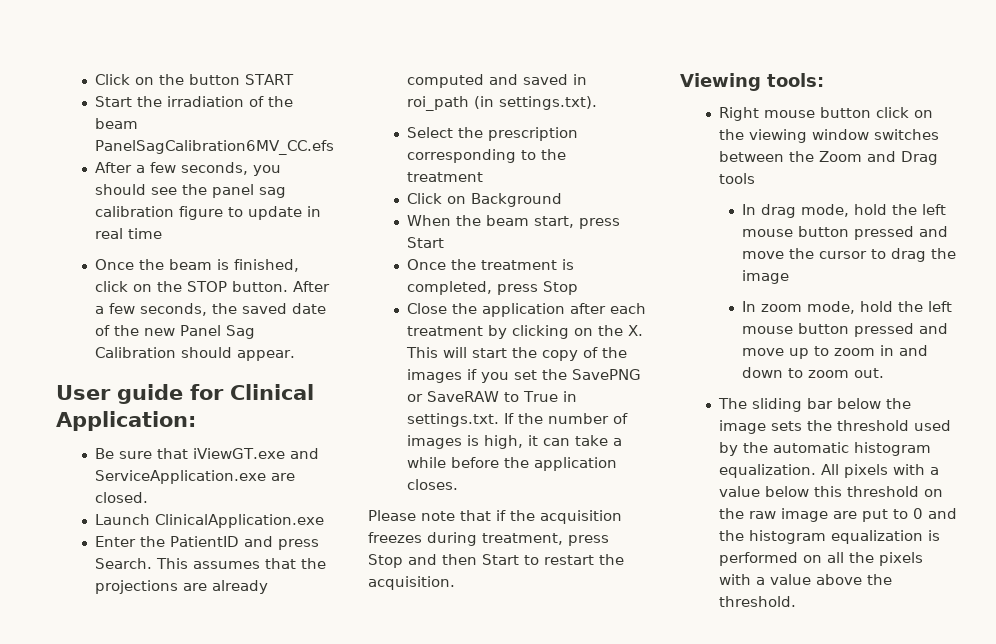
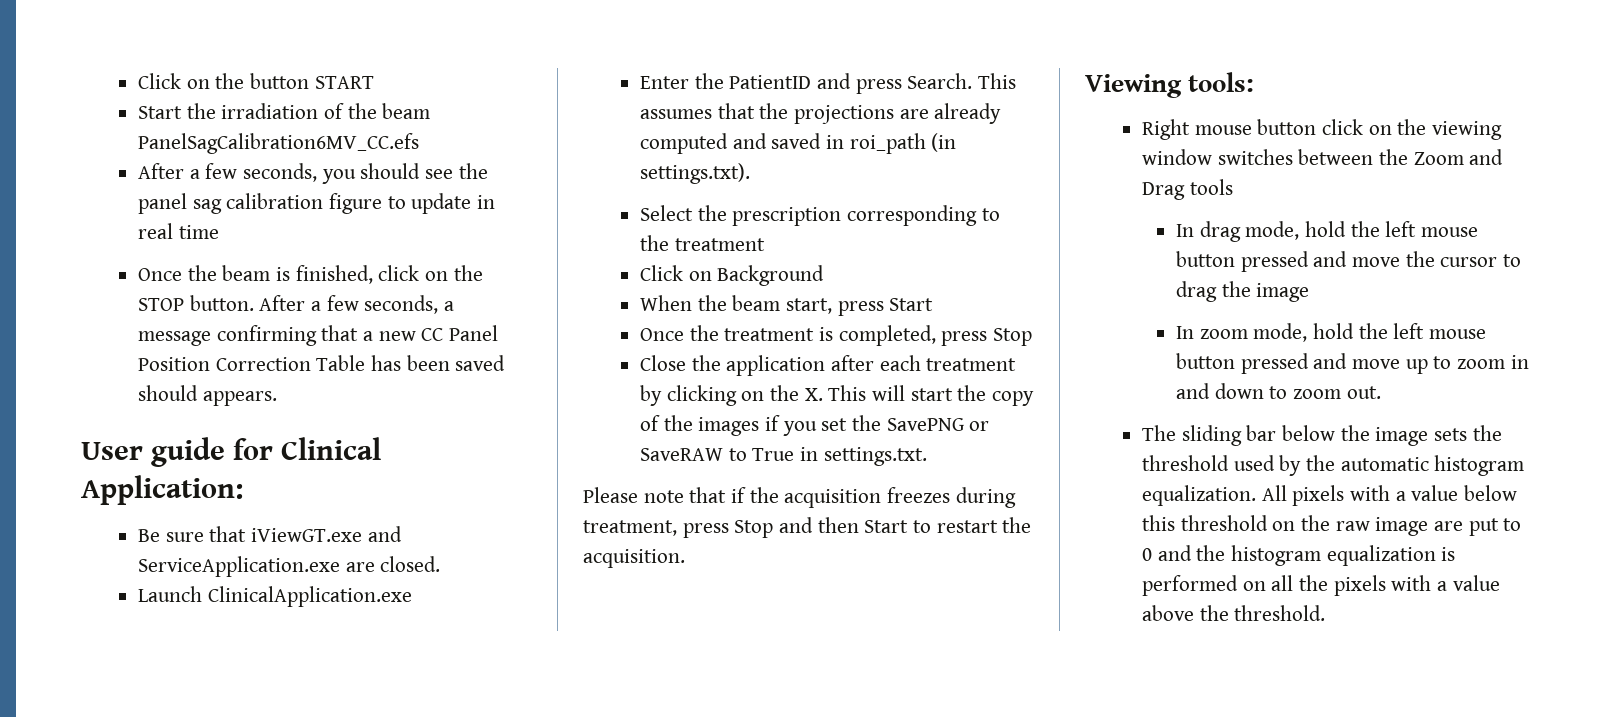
[212,303,327,314] [95,325,256,339] [95,347,296,361] the saved date of the new Panel Sag Calibration should appear. -> [443,301,454,311] [137,325,498,346] [137,355,506,371] [137,385,277,406] a message confirming that a new CC Panel Position Correction Table has been saved should appears.
[504,413,629,424] [407,435,623,449] [407,457,618,471] [407,479,459,490] If the number of images is high, it can take a while before the application closes. -> (927, 456) none

